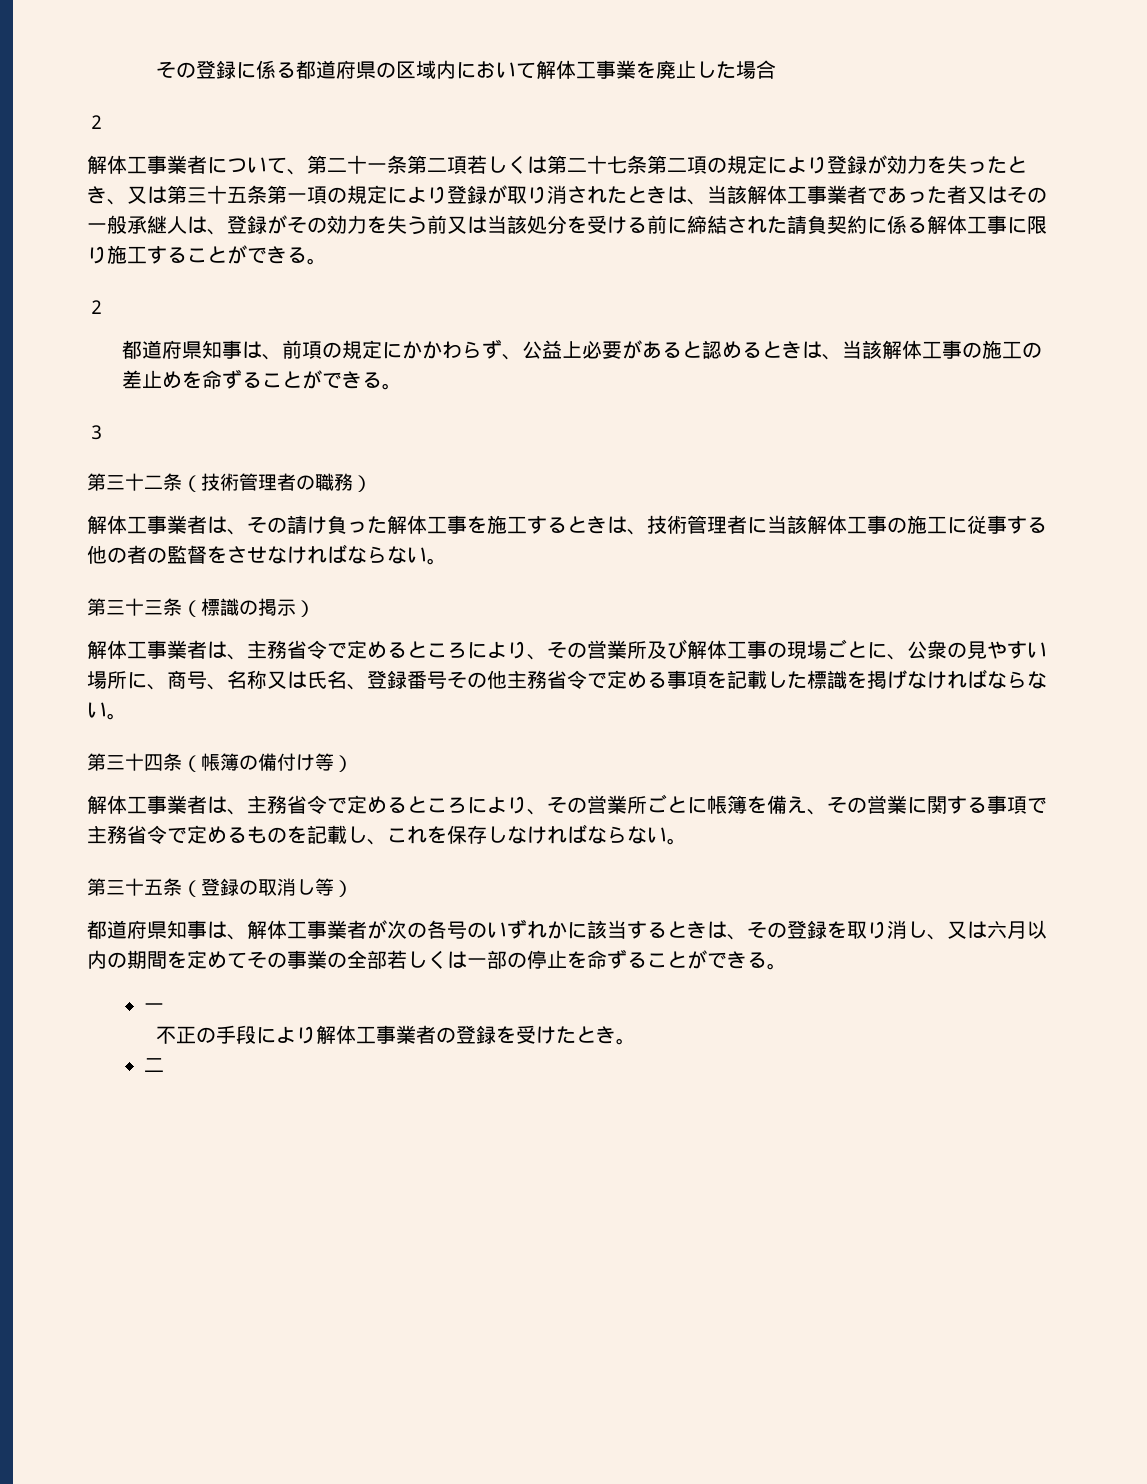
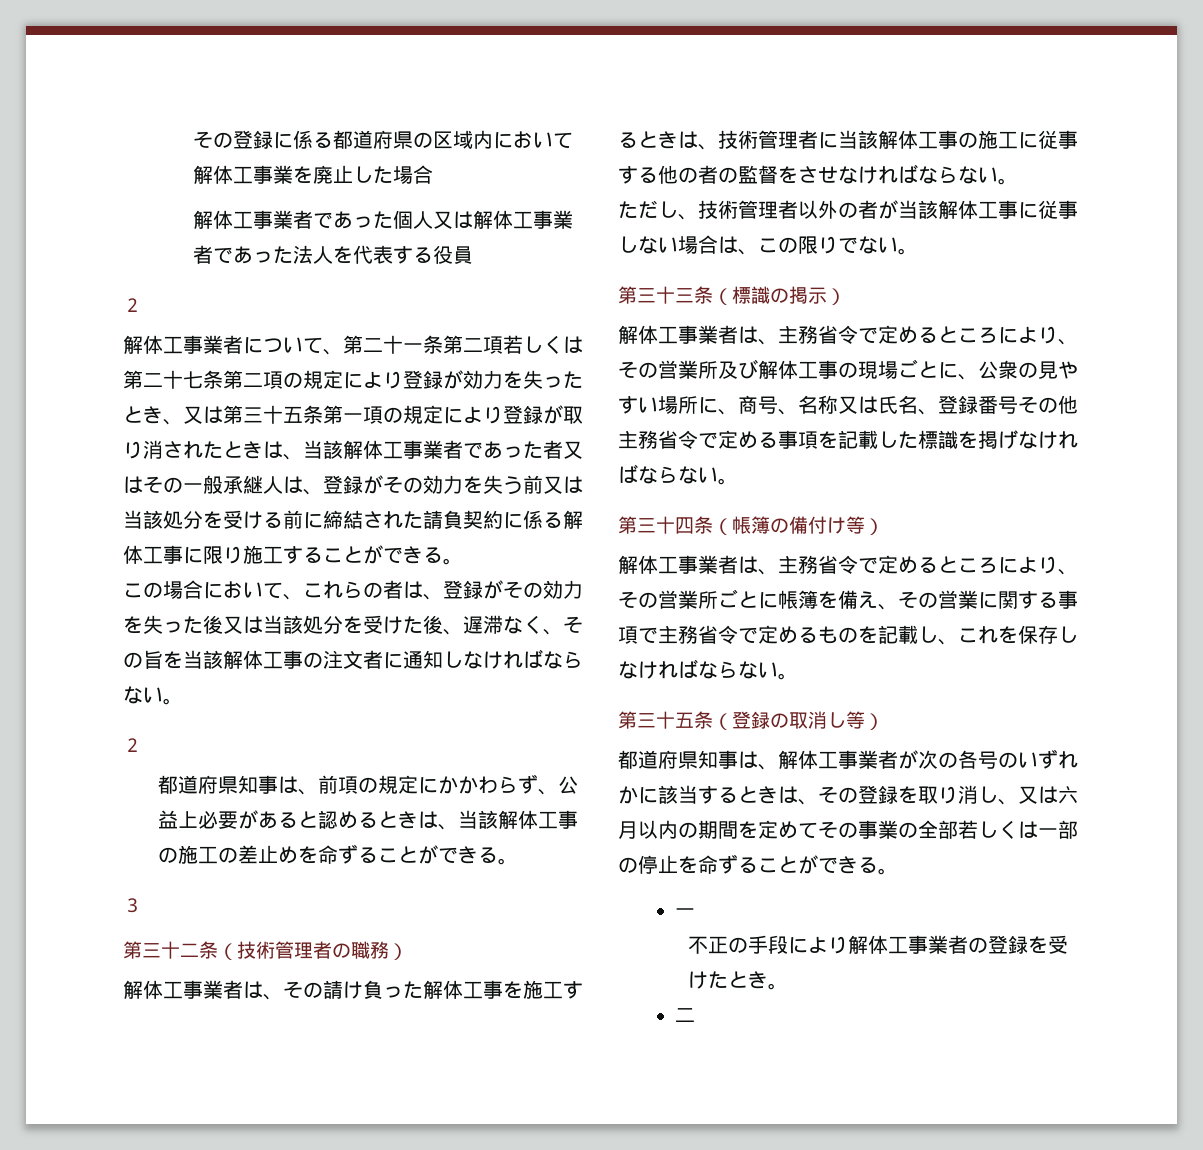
(777, 69) none -> [193,210,574,229] [193,245,474,264] // 解体工事業者であった個人又は解体工事業者であった法人を代表する役員
(327, 261) none -> [123,580,583,600] [123,615,583,635] [123,649,583,669] [123,686,183,705] // この場合において、これらの者は、登録がその効力を失った後又は当該処分を受けた後、遅滞なく、その旨を当該解体工事の注文者に通知しなければならない。
(447, 561) none -> [618,200,1078,220] [618,235,918,255] // ただし、技術管理者以外の者が当該解体工事に従事しない場合は、この限りでない。

